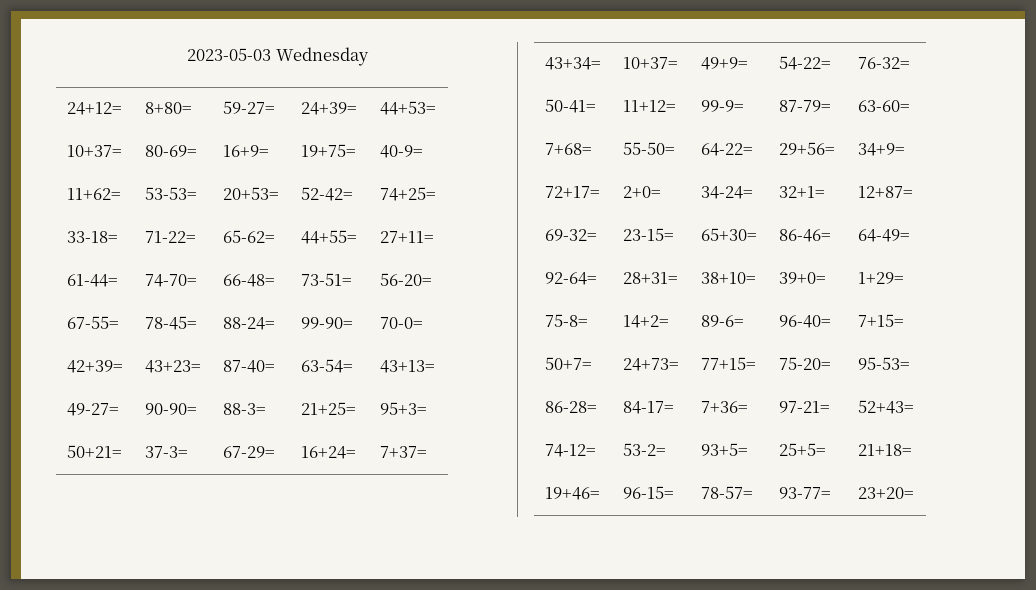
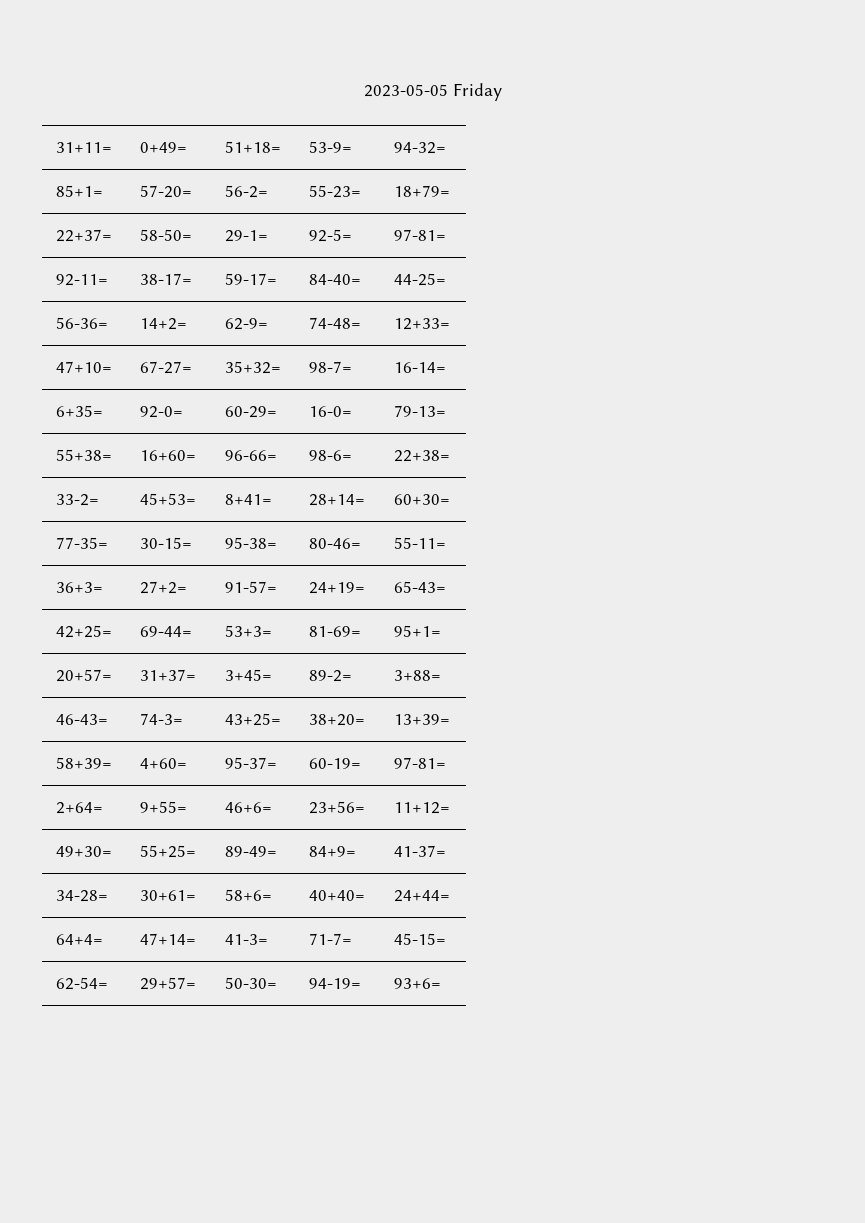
[187,47,369,66] [66,102,122,115] [144,102,192,114] [222,101,275,114] [300,102,357,115] [379,101,436,115] [66,145,122,157] [144,145,197,157] [222,145,269,157] [300,144,356,157] [379,145,423,158] [66,188,121,200] [144,187,197,200] [222,187,279,200] [300,187,353,201] [379,187,436,201] [66,231,118,243] [144,231,196,243] [222,230,275,243] [300,230,357,244] [379,231,434,243] [66,274,118,287] [144,274,197,287] [222,274,275,287] [300,273,352,286] [379,273,432,286] [66,316,119,329] [144,316,197,330] [222,317,275,330] [300,317,353,329] [379,317,423,329] [66,360,123,373] [144,360,201,373] [222,360,275,373] [300,359,353,373] [379,360,435,373] [66,403,119,416] [144,403,197,415] [222,403,266,415] [300,402,356,415] [379,402,427,415] [66,445,122,458] [144,446,188,458] [222,446,275,458] [300,446,356,459] [379,446,427,458] [544,57,601,70] [622,57,678,69] [700,57,748,70] [778,56,831,70] [857,57,910,69] [544,99,596,113] [622,100,676,112] [700,100,744,112] [778,100,831,112] [857,100,910,112] [544,143,592,155] [622,142,675,155] [700,143,753,156] [778,142,835,155] [857,143,905,156] [544,186,600,198] [622,186,661,198] [700,186,753,199] [778,186,825,198] [857,186,913,198] [544,229,597,241] [622,228,674,241] [700,228,757,241] [778,229,831,242] [857,229,910,242] [544,272,597,285] [622,272,678,284] [700,272,756,284] [778,272,826,284] [857,272,904,284] [544,314,588,327] [622,315,669,328] [700,315,744,327] [778,315,831,328] [857,314,904,327] [544,357,592,370] [622,358,679,371] [700,357,756,370] [778,357,831,370] [857,357,910,370] [544,401,597,413] [622,401,674,414] [700,401,748,413] [778,401,830,413] [857,400,914,414] [544,444,596,457] [622,443,666,456] [700,443,748,456] [778,443,826,456] [857,444,912,456] [544,487,600,500] [622,486,674,499] [700,486,753,499] [778,487,831,499] [857,487,914,499] 2023-05-03 Wednesday // 24+12= | 8+80= | 59-27= | 24+39= | 44+53= // 10+37= | 80-69= | 16+9= | 19+75= | 40-9= // 11+62= | 53-53= | 20+53= | 52-42= | 74+25= // 33-18= | 71-22= | 65-62= | 44+55= | 27+11= // 61-44= | 74-70= | 66-48= | 73-51= | 56-20= // 67-55= | 78-45= | 88-24= | 99-90= | 70-0= // 42+39= | 43+23= | 87-40= | 63-54= | 43+13= // 49-27= | 90-90= | 88-3= | 21+25= | 95+3= // 50+21= | 37-3= | 67-29= | 16+24= | 7+37= // 43+34= | 10+37= | 49+9= | 54-22= | 76-32= // 50-41= | 11+12= | 99-9= | 87-79= | 63-60= // 7+68= | 55-50= | 64-22= | 29+56= | 34+9= // 72+17= | 2+0= | 34-24= | 32+1= | 12+87= // 69-32= | 23-15= | 65+30= | 86-46= | 64-49= // 92-64= | 28+31= | 38+10= | 39+0= | 1+29= // 75-8= | 14+2= | 89-6= | 96-40= | 7+15= // 50+7= | 24+73= | 77+15= | 75-20= | 95-53= // 86-28= | 84-17= | 7+36= | 97-21= | 52+43= // 74-12= | 53-2= | 93+5= | 25+5= | 21+18= // 19+46= | 96-15= | 78-57= | 93-77= | 23+20= -> [363,83,502,101] [55,142,112,153] [139,142,187,153] [224,141,281,153] [308,141,352,153] [393,142,446,154] [55,185,103,197] [139,185,192,198] [224,185,268,198] [308,185,361,198] [393,185,450,197] [55,229,112,242] [139,229,192,241] [224,230,268,242] [308,229,352,242] [393,229,446,241] [55,274,108,286] [139,273,192,285] [224,273,277,285] [308,274,361,285] [393,273,446,286] [55,317,108,329] [139,318,187,330] [224,318,268,330] [308,317,361,329] [393,318,450,330] [55,361,112,373] [139,361,192,374] [224,361,281,374] [308,361,352,373] [393,362,446,373] [55,405,103,417] [139,406,183,418] [224,406,277,418] [308,406,352,417] [393,405,446,417] [55,449,112,461] [139,450,196,461] [224,450,277,461] [308,450,352,461] [393,450,450,462] [55,494,99,506] [139,493,196,505] [224,494,272,505] [308,494,365,506] [393,494,450,505] [55,537,108,549] [139,537,192,549] [224,537,277,549] [308,538,361,549] [393,537,446,549] [55,582,103,593] [139,581,187,594] [224,581,277,593] [308,582,365,594] [393,581,446,593] [55,625,112,638] [139,626,192,637] [224,625,272,637] [308,626,361,637] [393,625,441,637] [55,669,112,682] [139,669,196,681] [224,669,272,681] [308,670,352,682] [393,670,441,681] [55,714,108,725] [139,713,183,725] [224,713,281,726] [308,714,365,726] [393,714,450,725] [55,757,112,769] [139,758,187,769] [224,757,277,769] [308,758,361,769] [393,757,446,769] [55,802,103,814] [139,801,187,813] [224,802,272,813] [308,801,365,814] [393,802,450,814] [55,846,112,857] [139,845,196,858] [224,846,277,857] [308,846,356,857] [393,845,446,857] [55,890,108,902] [139,890,196,901] [224,889,272,901] [308,890,365,901] [393,890,450,902] [55,934,103,945] [139,933,196,945] [224,934,268,945] [308,933,352,945] [393,933,446,945] [55,977,108,990] [139,977,196,990] [224,977,277,989] [308,978,361,989] [393,978,441,989] 2023-05-05 Friday // 31+11= | 0+49= | 51+18= | 53-9= | 94-32= // 85+1= | 57-20= | 56-2= | 55-23= | 18+79= // 22+37= | 58-50= | 29-1= | 92-5= | 97-81= // 92-11= | 38-17= | 59-17= | 84-40= | 44-25= // 56-36= | 14+2= | 62-9= | 74-48= | 12+33= // 47+10= | 67-27= | 35+32= | 98-7= | 16-14= // 6+35= | 92-0= | 60-29= | 16-0= | 79-13= // 55+38= | 16+60= | 96-66= | 98-6= | 22+38= // 33-2= | 45+53= | 8+41= | 28+14= | 60+30= // 77-35= | 30-15= | 95-38= | 80-46= | 55-11= // 36+3= | 27+2= | 91-57= | 24+19= | 65-43= // 42+25= | 69-44= | 53+3= | 81-69= | 95+1= // 20+57= | 31+37= | 3+45= | 89-2= | 3+88= // 46-43= | 74-3= | 43+25= | 38+20= | 13+39= // 58+39= | 4+60= | 95-37= | 60-19= | 97-81= // 2+64= | 9+55= | 46+6= | 23+56= | 11+12= // 49+30= | 55+25= | 89-49= | 84+9= | 41-37= // 34-28= | 30+61= | 58+6= | 40+40= | 24+44= // 64+4= | 47+14= | 41-3= | 71-7= | 45-15= // 62-54= | 29+57= | 50-30= | 94-19= | 93+6=

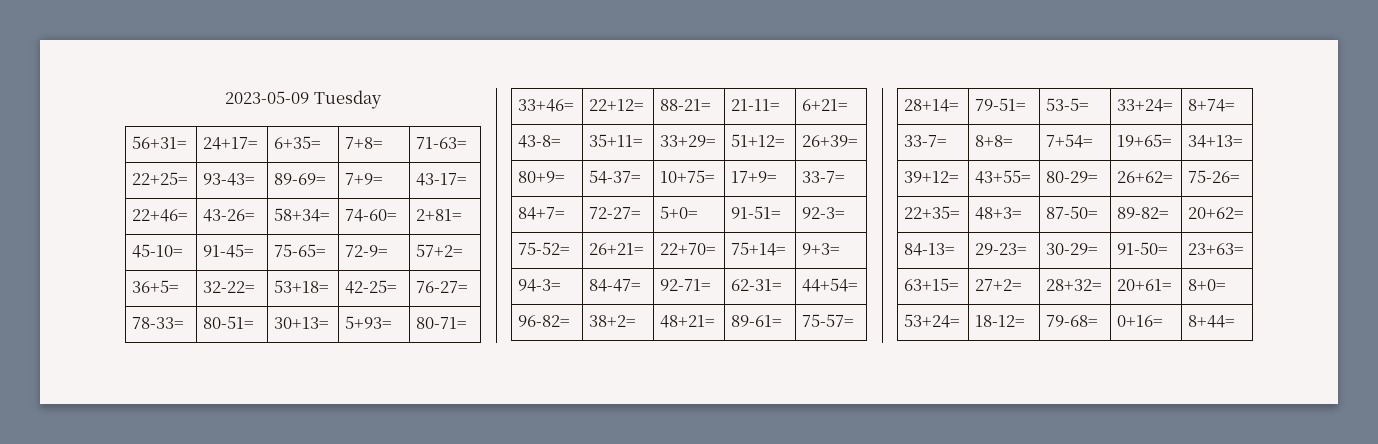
[363,83,502,101] [55,142,112,153] [139,142,187,153] [224,141,281,153] [308,141,352,153] [393,142,446,154] [55,185,103,197] [139,185,192,198] [224,185,268,198] [308,185,361,198] [393,185,450,197] [55,229,112,242] [139,229,192,241] [224,230,268,242] [308,229,352,242] [393,229,446,241] [55,274,108,286] [139,273,192,285] [224,273,277,285] [308,274,361,285] [393,273,446,286] [55,317,108,329] [139,318,187,330] [224,318,268,330] [308,317,361,329] [393,318,450,330] [55,361,112,373] [139,361,192,374] [224,361,281,374] [308,361,352,373] [393,362,446,373] [55,405,103,417] [139,406,183,418] [224,406,277,418] [308,406,352,417] [393,405,446,417] [55,449,112,461] [139,450,196,461] [224,450,277,461] [308,450,352,461] [393,450,450,462] [55,494,99,506] [139,493,196,505] [224,494,272,505] [308,494,365,506] [393,494,450,505] [55,537,108,549] [139,537,192,549] [224,537,277,549] [308,538,361,549] [393,537,446,549] [55,582,103,593] [139,581,187,594] [224,581,277,593] [308,582,365,594] [393,581,446,593] [55,625,112,638] [139,626,192,637] [224,625,272,637] [308,626,361,637] [393,625,441,637] [55,669,112,682] [139,669,196,681] [224,669,272,681] [308,670,352,682] [393,670,441,681] [55,714,108,725] [139,713,183,725] [224,713,281,726] [308,714,365,726] [393,714,450,725] [55,757,112,769] [139,758,187,769] [224,757,277,769] [308,758,361,769] [393,757,446,769] [55,802,103,814] [139,801,187,813] [224,802,272,813] [308,801,365,814] [393,802,450,814] [55,846,112,857] [139,845,196,858] [224,846,277,857] [308,846,356,857] [393,845,446,857] [55,890,108,902] [139,890,196,901] [224,889,272,901] [308,890,365,901] [393,890,450,902] [55,934,103,945] [139,933,196,945] [224,934,268,945] [308,933,352,945] [393,933,446,945] [55,977,108,990] [139,977,196,990] [224,977,277,989] [308,978,361,989] [393,978,441,989] 2023-05-05 Friday // 31+11= | 0+49= | 51+18= | 53-9= | 94-32= // 85+1= | 57-20= | 56-2= | 55-23= | 18+79= // 22+37= | 58-50= | 29-1= | 92-5= | 97-81= // 92-11= | 38-17= | 59-17= | 84-40= | 44-25= // 56-36= | 14+2= | 62-9= | 74-48= | 12+33= // 47+10= | 67-27= | 35+32= | 98-7= | 16-14= // 6+35= | 92-0= | 60-29= | 16-0= | 79-13= // 55+38= | 16+60= | 96-66= | 98-6= | 22+38= // 33-2= | 45+53= | 8+41= | 28+14= | 60+30= // 77-35= | 30-15= | 95-38= | 80-46= | 55-11= // 36+3= | 27+2= | 91-57= | 24+19= | 65-43= // 42+25= | 69-44= | 53+3= | 81-69= | 95+1= // 20+57= | 31+37= | 3+45= | 89-2= | 3+88= // 46-43= | 74-3= | 43+25= | 38+20= | 13+39= // 58+39= | 4+60= | 95-37= | 60-19= | 97-81= // 2+64= | 9+55= | 46+6= | 23+56= | 11+12= // 49+30= | 55+25= | 89-49= | 84+9= | 41-37= // 34-28= | 30+61= | 58+6= | 40+40= | 24+44= // 64+4= | 47+14= | 41-3= | 71-7= | 45-15= // 62-54= | 29+57= | 50-30= | 94-19= | 93+6= -> [225,90,382,109] [131,136,187,149] [202,137,258,150] [273,136,321,149] [344,137,383,149] [415,137,467,149] [131,172,188,185] [202,173,255,186] [273,173,326,185] [344,173,383,185] [415,173,467,186] [131,209,188,222] [202,209,255,222] [273,208,330,222] [344,209,397,222] [415,209,462,221] [131,244,183,258] [202,244,254,258] [273,244,326,257] [344,245,388,257] [415,244,463,257] [131,280,179,293] [202,281,255,293] [273,280,329,293] [344,280,397,294] [415,281,468,293] [131,317,184,329] [202,316,254,329] [273,317,329,329] [344,316,392,329] [415,317,467,329] [517,99,574,112] [588,99,644,111] [659,99,711,111] [730,99,780,111] [801,99,848,111] [517,135,561,148] [588,134,643,147] [659,135,716,147] [730,134,785,147] [801,135,858,147] [517,171,565,183] [588,170,641,184] [659,170,715,183] [730,171,777,183] [801,171,845,183] [517,207,565,220] [588,207,641,219] [659,206,698,219] [730,206,781,219] [801,207,845,219] [517,242,570,255] [588,243,644,255] [659,243,716,255] [730,242,786,256] [801,243,840,255] [517,279,561,292] [588,279,641,292] [659,279,711,291] [730,279,782,291] [801,278,858,292] [517,315,570,327] [588,315,636,327] [659,315,715,328] [730,315,782,327] [801,314,854,327] [903,99,959,112] [974,98,1026,111] [1045,98,1089,111] [1116,99,1173,112] [1187,99,1235,112] [903,135,947,147] [974,135,1013,147] [1045,134,1093,148] [1116,134,1172,147] [1187,135,1243,148] [903,171,959,183] [974,170,1031,184] [1045,171,1098,183] [1116,171,1173,183] [1187,170,1240,183] [903,206,960,219] [974,207,1022,220] [1045,206,1098,219] [1116,207,1169,219] [1187,207,1244,219] [903,243,955,256] [974,243,1027,255] [1045,243,1098,255] [1116,242,1168,255] [1187,243,1244,255] [903,278,959,291] [974,279,1022,291] [1045,279,1102,291] [1116,279,1172,291] [1187,279,1226,291] [903,314,960,328] [974,315,1025,327] [1045,315,1098,327] [1116,315,1163,327] [1187,315,1235,328] 2023-05-09 Tuesday // 56+31= | 24+17= | 6+35= | 7+8= | 71-63= // 22+25= | 93-43= | 89-69= | 7+9= | 43-17= // 22+46= | 43-26= | 58+34= | 74-60= | 2+81= // 45-10= | 91-45= | 75-65= | 72-9= | 57+2= // 36+5= | 32-22= | 53+18= | 42-25= | 76-27= // 78-33= | 80-51= | 30+13= | 5+93= | 80-71= // 33+46= | 22+12= | 88-21= | 21-11= | 6+21= // 43-8= | 35+11= | 33+29= | 51+12= | 26+39= // 80+9= | 54-37= | 10+75= | 17+9= | 33-7= // 84+7= | 72-27= | 5+0= | 91-51= | 92-3= // 75-52= | 26+21= | 22+70= | 75+14= | 9+3= // 94-3= | 84-47= | 92-71= | 62-31= | 44+54= // 96-82= | 38+2= | 48+21= | 89-61= | 75-57= // 28+14= | 79-51= | 53-5= | 33+24= | 8+74= // 33-7= | 8+8= | 7+54= | 19+65= | 34+13= // 39+12= | 43+55= | 80-29= | 26+62= | 75-26= // 22+35= | 48+3= | 87-50= | 89-82= | 20+62= // 84-13= | 29-23= | 30-29= | 91-50= | 23+63= // 63+15= | 27+2= | 28+32= | 20+61= | 8+0= // 53+24= | 18-12= | 79-68= | 0+16= | 8+44=

